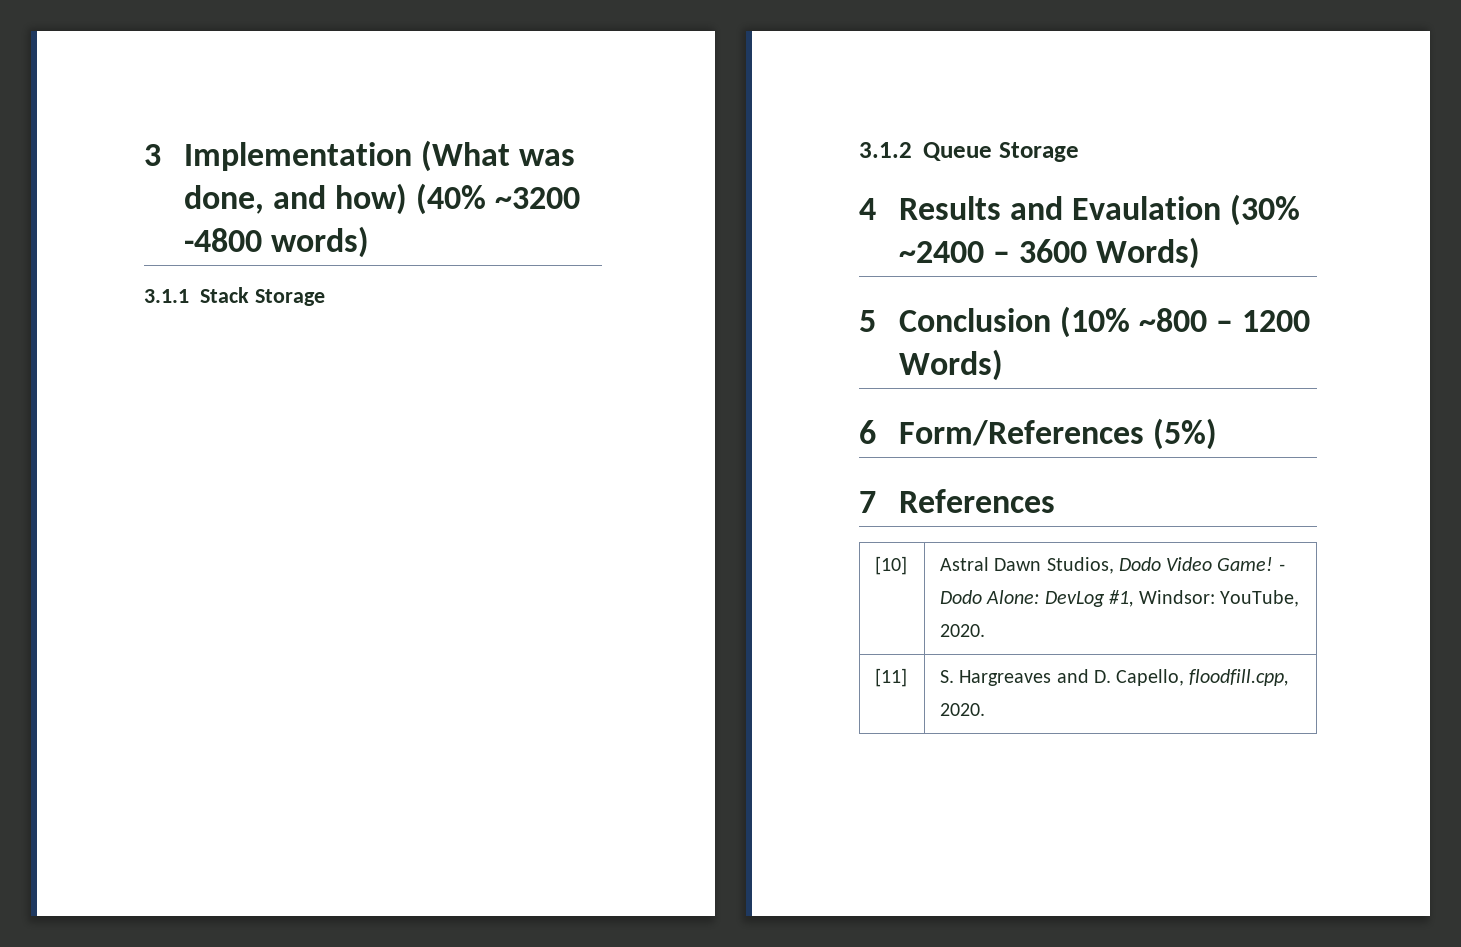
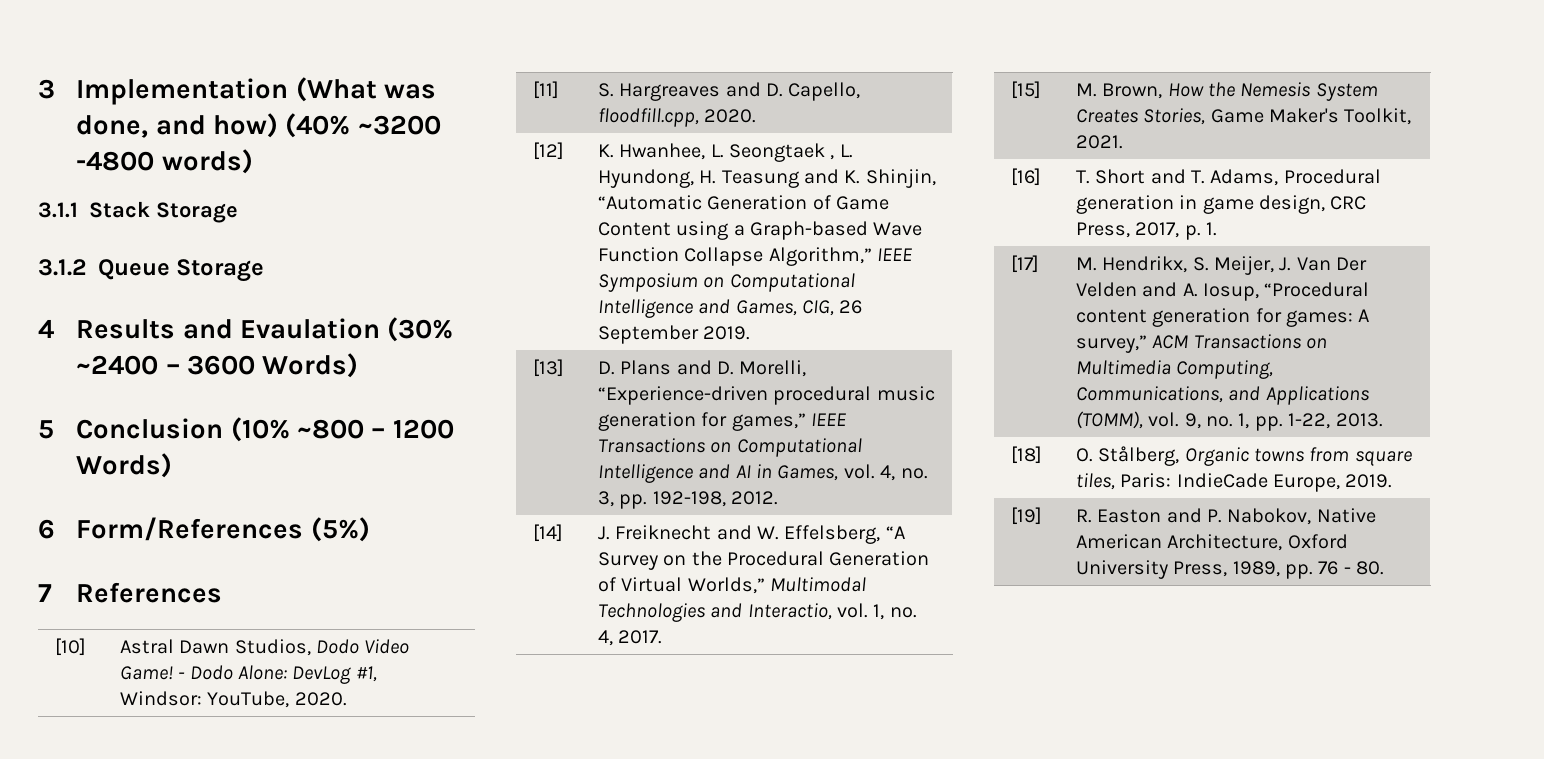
(986, 709) none -> [532,142,564,160] [597,143,853,162] [597,169,936,188] [597,195,890,210] [597,221,923,240] [597,247,913,266] [597,273,855,292] [597,299,863,318] [597,325,751,344] [532,359,564,377] [597,360,807,377] [597,386,935,405] [597,412,847,431] [597,438,862,457] [597,464,928,483] [597,491,779,509] [532,524,563,542] [597,525,905,544] [597,551,930,570] [597,577,867,594] [597,603,917,622] [597,630,663,646] [1010,81,1041,99] [1075,82,1378,101] [1075,108,1412,125] [1075,135,1123,149] [1010,168,1041,186] [1075,169,1381,186] [1075,195,1367,214] [1075,222,1218,240] [1010,255,1039,273] [1075,256,1368,275] [1075,282,1370,301] [1075,308,1370,327] [1075,334,1328,353] [1075,360,1274,379] [1075,386,1369,405] [1075,411,1383,431] [1010,446,1042,464] [1075,446,1412,466] [1075,473,1393,492] [1010,507,1042,525] [1075,508,1376,525] [1075,534,1348,551] [1075,560,1385,579] // [12] | K. Hwanhee, L. Seongtaek , L. Hyundong, H. Teasung and K. Shinjin, “Automatic Generation of Game Content using a Graph-based Wave Function Collapse Algorithm,” IEEE Symposium on Computational Intelligence and Games, CIG, 26 September 2019. // [13] | D. Plans and D. Morelli, “Experience-driven procedural music generation for games,” IEEE Transactions on Computational Intelligence and AI in Games, vol. 4, no. 3, pp. 192-198, 2012. // [14] | J. Freiknecht and W. Effelsberg, “A Survey on the Procedural Generation of Virtual Worlds,” Multimodal Technologies and Interactio, vol. 1, no. 4, 2017. // [15] | M. Brown, How the Nemesis System Creates Stories, Game Maker's Toolkit, 2021. // [16] | T. Short and T. Adams, Procedural generation in game design, CRC Press, 2017, p. 1. // [17] | M. Hendrikx, S. Meijer, J. Van Der Velden and A. Iosup, “Procedural content generation for games: A survey,” ACM Transactions on Multimedia Computing, Communications, and Applications (TOMM), vol. 9, no. 1, pp. 1-22, 2013. // [18] | O. Stålberg, Organic towns from square tiles, Paris: IndieCade Europe, 2019. // [19] | R. Easton and P. Nabokov, Native American Architecture, Oxford University Press, 1989, pp. 76 - 80.

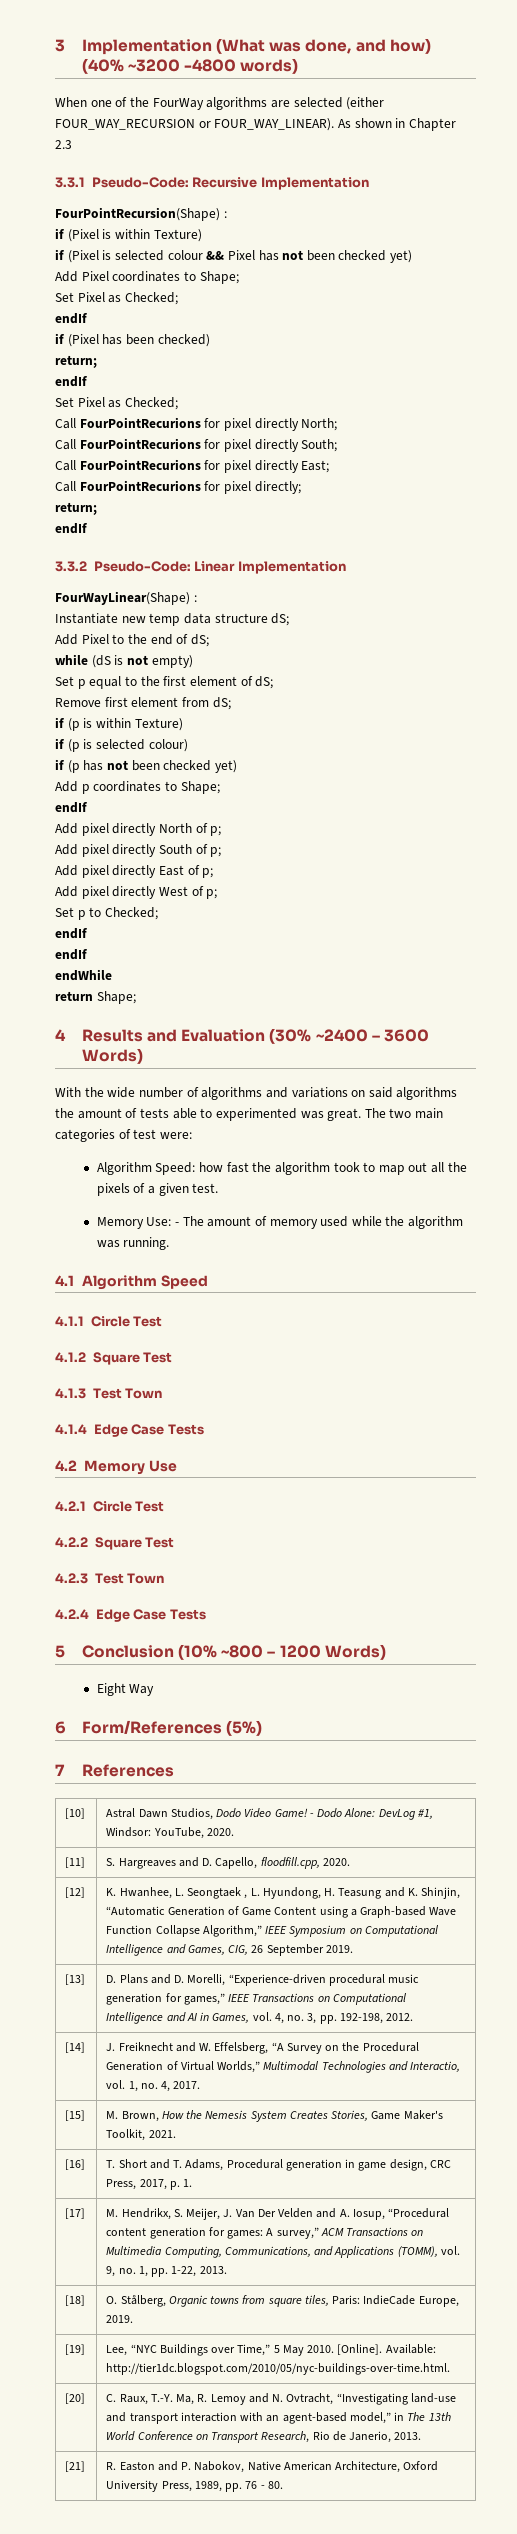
[38,201,238,223] [38,259,265,282] 3.1.1 Stack Storage // 3.1.2 Queue Storage -> [55,97,385,110] [55,118,456,131] [55,140,72,149] [55,177,369,190] [55,207,227,221] [55,228,202,242] [55,249,413,263] [55,271,239,284] [55,292,178,305] [55,313,88,324] [55,333,210,347] [55,355,97,368] [55,376,88,387] [55,397,178,410] [55,417,338,431] [55,438,338,452] [55,459,330,473] [55,480,301,494] [55,502,97,515] [55,523,88,534] [55,561,346,574] [55,591,197,605] [55,613,290,626] [55,634,209,647] [55,654,193,668] [55,676,274,689] [55,697,231,710] [55,717,183,731] [55,738,188,752] [55,759,237,773] [55,781,220,794] [55,802,88,813] [55,823,222,836] [55,844,222,857] [55,865,214,878] [55,886,218,899] [55,907,158,920] [55,928,88,939] [55,949,88,960] [55,969,112,981] [55,991,136,1004] When one of the FourWay algorithms are selected (either FOUR_WAY_RECURSION or FOUR_WAY_LINEAR). As shown in Chapter 2.3 // 3.3.1 Pseudo-Code: Recursive Implementation // FourPointRecursion(Shape) : // if (Pixel is within Texture) // if (Pixel is selected colour && Pixel has not been checked yet) // Add Pixel coordinates to Shape; // Set Pixel as Checked; // endIf // if (Pixel has been checked) // return; // endIf // Set Pixel as Checked; // Call FourPointRecurions for pixel directly North; // Call FourPointRecurions for pixel directly South; // Call FourPointRecurions for pixel directly East; // Call FourPointRecurions for pixel directly; // return; // endIf // 3.3.2 Pseudo-Code: Linear Implementation // FourWayLinear(Shape) : // Instantiate new temp data structure dS; // Add Pixel to the end of dS; // while (dS is not empty) // Set p equal to the first element of dS; // Remove first element from dS; // if (p is within Texture) // if (p is selected colour) // if (p has not been checked yet) // Add p coordinates to Shape; // endIf // Add pixel directly North of p; // Add pixel directly South of p; // Add pixel directly East of p; // Add pixel directly West of p; // Set p to Checked; // endIf // endIf // endWhile // return Shape;
[240,318,381,339] Evaulation -> [181,1029,266,1042] Evaluation
(359, 365) none -> [55,1087,458,1100] [55,1108,444,1121] [55,1129,192,1142] [96,1162,467,1175] [96,1183,219,1196] [96,1216,464,1229] [96,1237,170,1250] [55,1275,208,1290] [55,1316,163,1327] [55,1352,173,1365] [55,1388,163,1399] [55,1424,204,1437] [55,1460,177,1475] [55,1501,165,1512] [55,1537,175,1550] [55,1573,165,1584] [55,1609,206,1622] // With the wide number of algorithms and variations on said algorithms the amount of tests able to experimented was great. The two main categories of test were: // Algorithm Speed: how fast the algorithm took to map out all the pixels of a given test. // Memory Use: - The amount of memory used while the algorithm was running. // 4.1 Algorithm Speed // 4.1.1 Circle Test // 4.1.2 Square Test // 4.1.3 Test Town // 4.1.4 Edge Case Tests // 4.2 Memory Use // 4.2.1 Circle Test // 4.2.2 Square Test // 4.2.3 Test Town // 4.2.4 Edge Case Tests
(173, 465) none -> [96,1683,155,1696] // Eight Way
(1042, 516) none -> [106,2344,436,2356] [106,2363,451,2375] [65,2393,86,2404] [106,2393,456,2405] [106,2412,451,2424] [106,2431,422,2443] [65,2461,86,2472] | Lee, “NYC Buildings over Time,” 5 May 2010. [Online]. Available: http://tier1dc.blogspot.com/2010/05/nyc-buildings-over-time.html. // [20] | C. Raux, T.-Y. Ma, R. Lemoy and N. Ovtracht, “Investigating land-use and transport interaction with an agent-based model,” in The 13th World Conference on Transport Research, Rio de Janerio, 2013. // [21]

